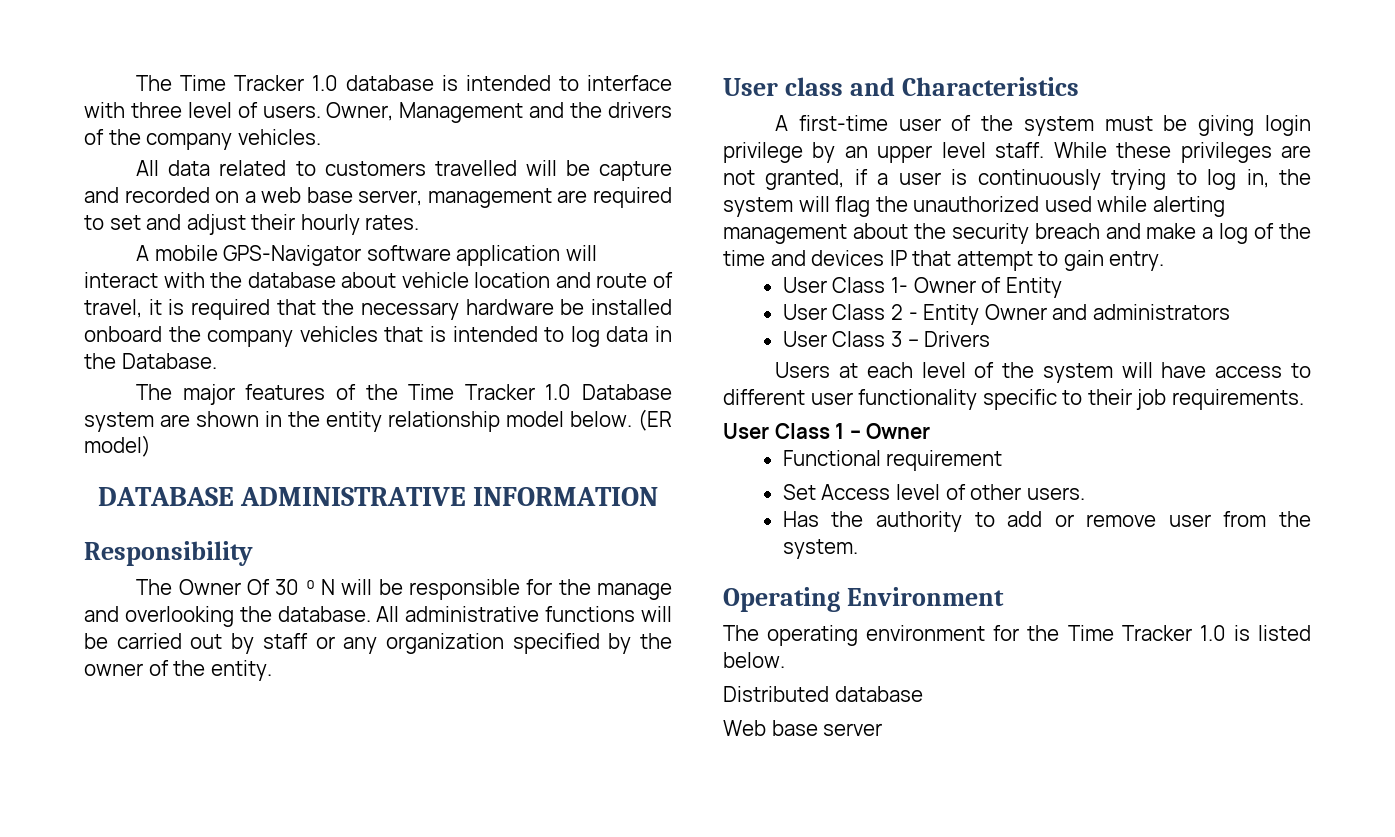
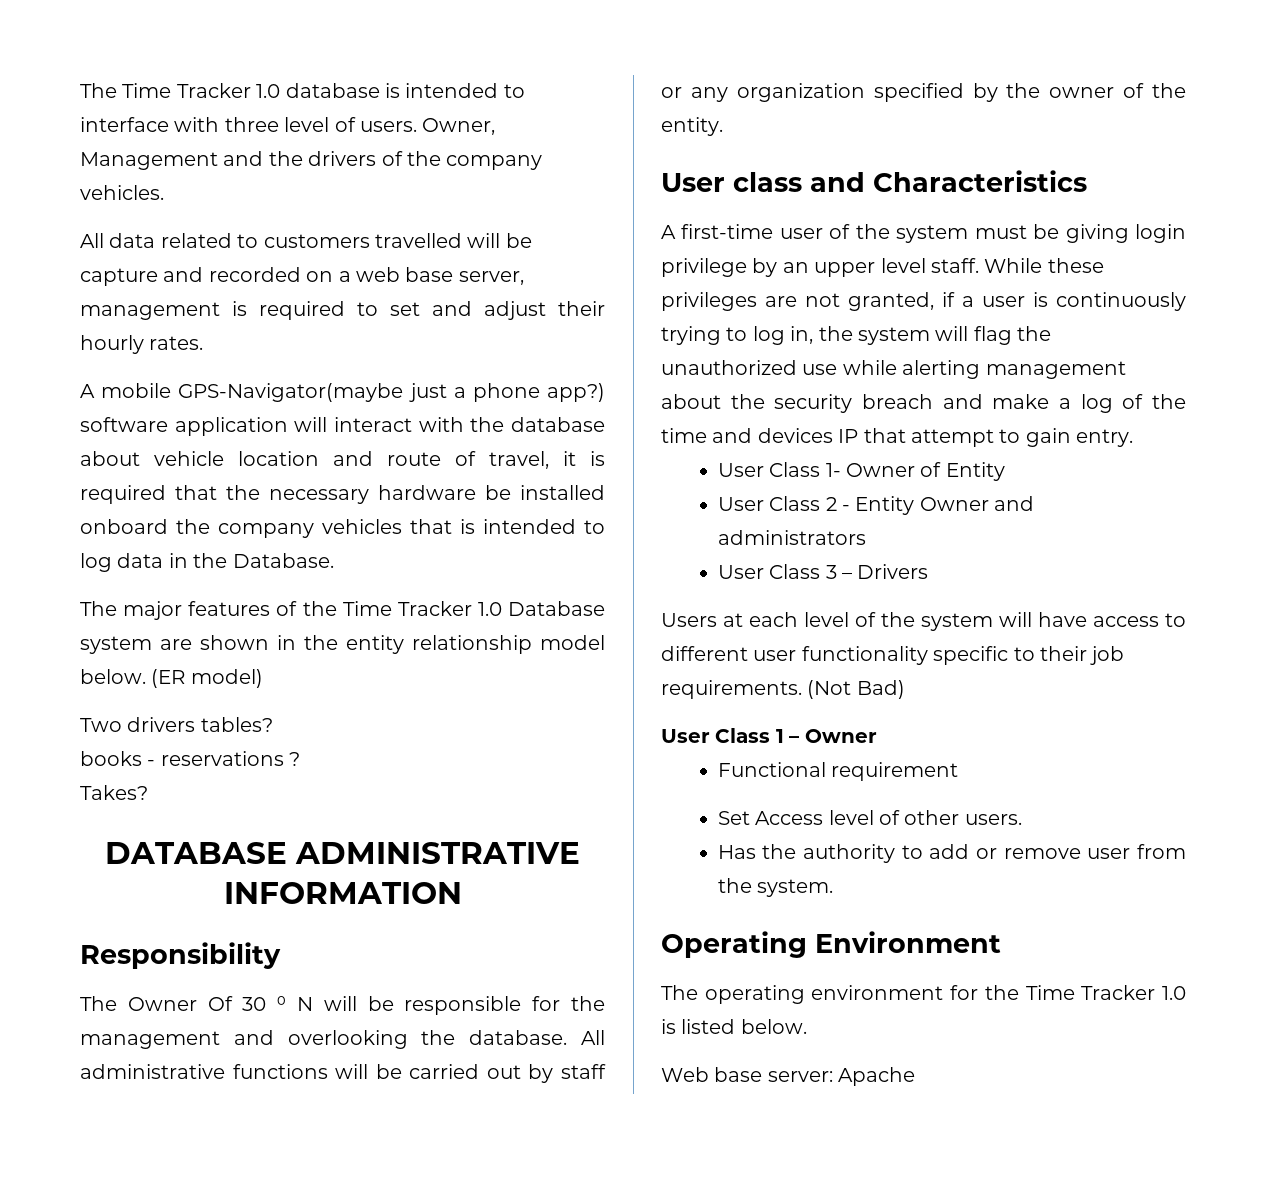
[557,190,588,203] are -> [232,301,247,316] is
[223,245,362,266] GPS-Navigator -> [178,383,606,402] GPS-Navigator(maybe just a phone app?)
(151, 446) none -> [80,717,273,732] [80,751,301,766] [80,785,148,800] // Two drivers tables? // books - reservations ? // Takes?
[597,583,672,600] manage -> [80,1031,220,1049] management
[1044,196,1092,212] used -> [802,364,838,375] use
(1304, 399) none -> [807,680,905,699] (Not Bad)
[723,686,923,702] // Distributed database -> (807, 1026) none
[823,723,883,736] server -> [767,1067,916,1086] server: Apache

